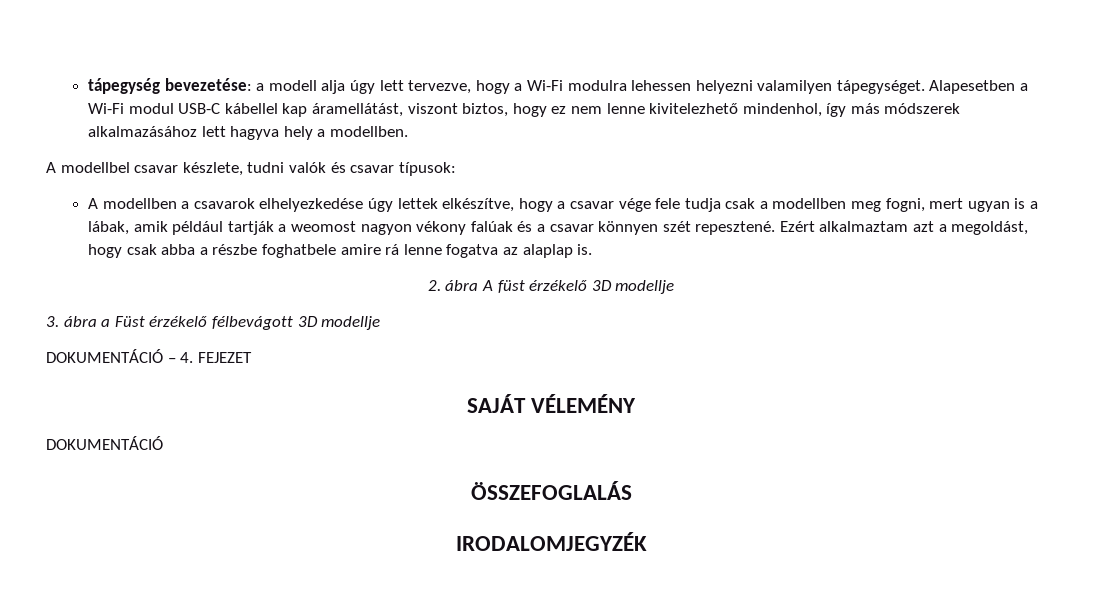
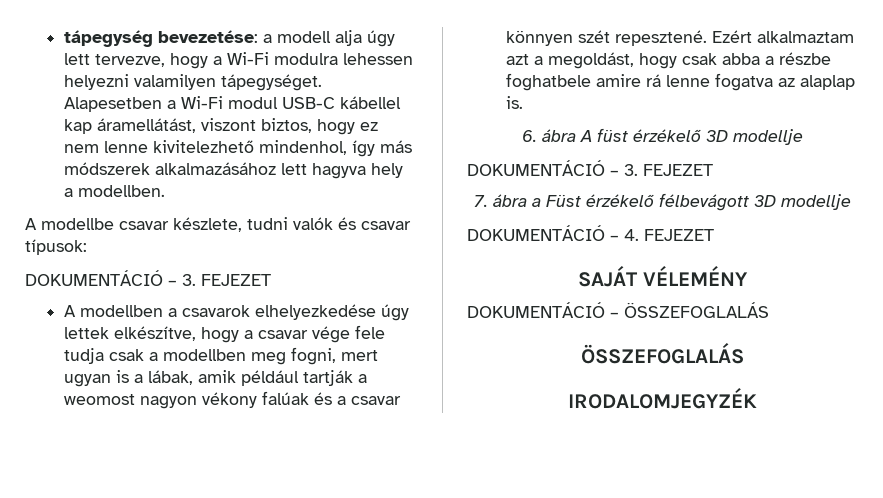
[60,162,130,173] modellbel -> [41,218,114,230] modellbe
(456, 169) none -> [25,270,271,286] // DOKUMENTÁCIÓ – 3. FEJEZET
[427,280,441,291] 2. -> [522,130,537,142] 6.
[46,316,59,327] 3. -> [467,160,713,176] [474,195,488,207] DOKUMENTÁCIÓ – 3. FEJEZET // 7.
(163, 443) none -> [610,302,769,318] – ÖSSZEFOGLALÁS

